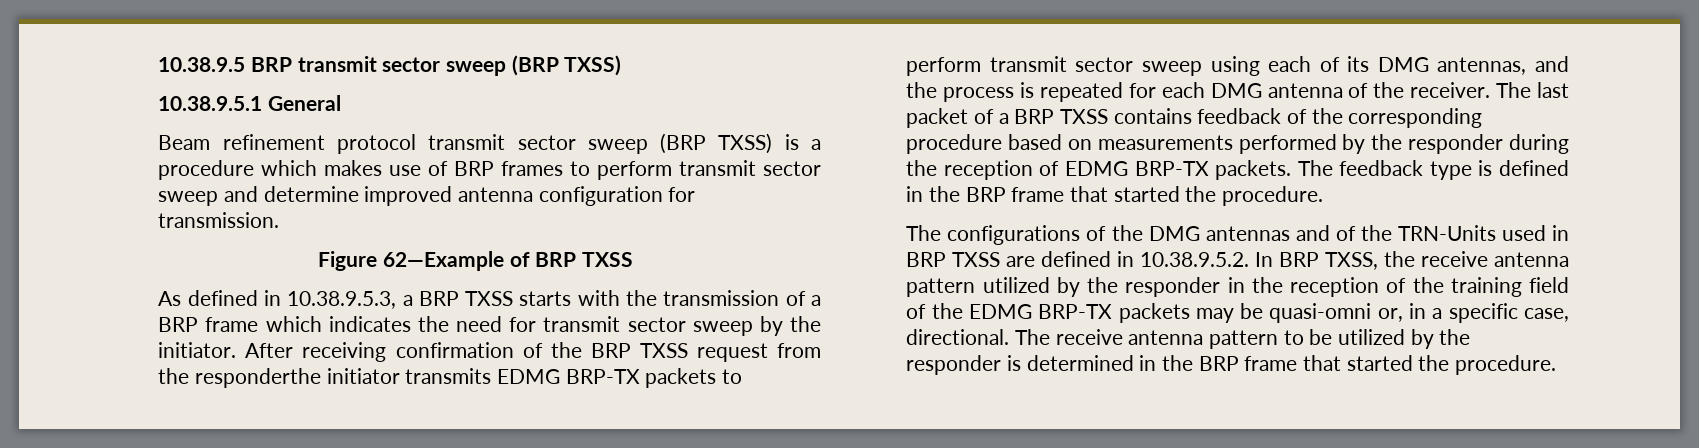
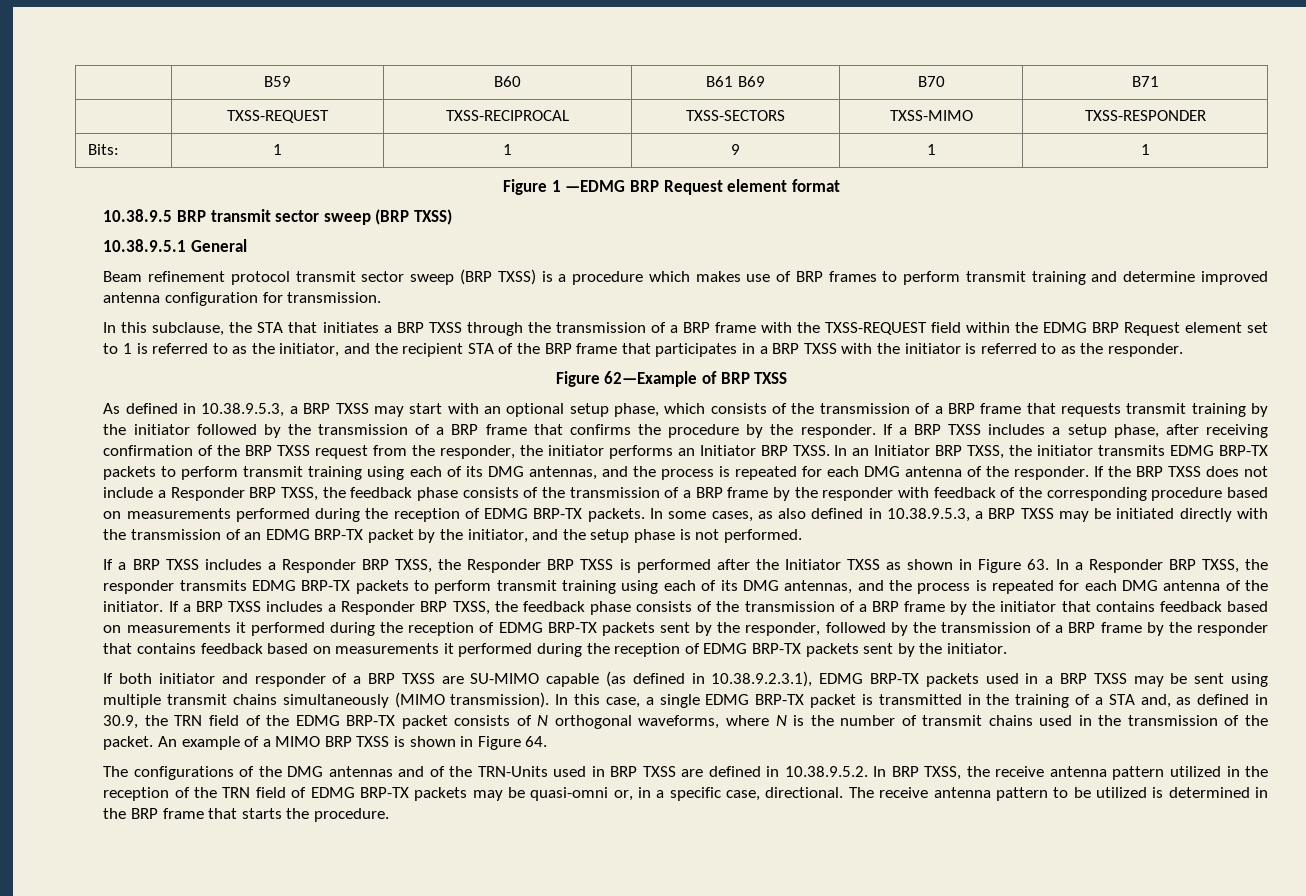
(158, 64) none -> [264,76,291,87] [493,76,521,87] [706,76,765,87] [917,76,945,87] [1131,76,1159,87] [227,110,329,123] [445,110,569,121] [686,110,785,121] [889,110,973,121] [1084,110,1206,121] [88,144,120,155] [273,144,282,155] [502,144,512,155] [731,144,740,155] [926,144,936,155] [1140,144,1150,155] [503,179,840,195] | B59 | B60 | B61 B69 | B70 | B71 // | TXSS-REQUEST | TXSS-RECIPROCAL | TXSS-SECTORS | TXSS-MIMO | TXSS-RESPONDER // Bits: | 1 | 1 | 9 | 1 | 1 // Figure 1 —EDMG BRP Request element format //
[763,161,821,176] [158,191,219,206] sector sweep -> [1031,271,1086,285] training
(280, 220) none -> [103,322,1268,336] [103,343,1184,357] // In this subclause, the STA that initiates a BRP TXSS through the transmission of a BRP frame with the TXSS-REQUEST field within the EDMG BRP Request element set to 1 is referred to as the initiator, and the recipient STA of the BRP frame that participates in a BRP TXSS with the initiator is referred to as the responder.
[519,290,821,306] [158,316,821,336] [158,342,294,358] starts with the transmission of a BRP frame which indicates the need for transmit sector sweep by the initiator. After -> [373,403,1268,417] [103,424,1199,438] may start with an optional setup phase, which consists of the transmission of a BRP frame that requests transmit training by the initiator followed by the transmission of a BRP frame that confirms the procedure by the responder. If a BRP TXSS includes a setup phase, after
[194,368,321,388] responderthe -> [439,445,1033,459] responder, the initiator performs an Initiator BRP TXSS. In an Initiator BRP TXSS, the
[1075,57,1203,76] sector sweep -> [308,466,363,480] training
[1410,82,1569,98] [906,108,1192,128] receiver. The last packet of a BRP TXSS contains -> [1013,466,1268,480] [103,487,930,501] responder. If the BRP TXSS does not include a Responder BRP TXSS, the feedback phase consists of the transmission of a BRP frame by the responder with
[1342,134,1504,154] by the responder -> (310, 515) none
[1297,160,1569,180] [906,186,1323,206] The feedback type is defined in the BRP frame that started the procedure. -> [650,508,1269,522] [103,529,802,543] [103,559,1268,573] [103,580,1268,594] [103,601,1268,615] [103,622,1269,636] [103,643,1007,657] [103,671,1269,687] [103,692,1268,708] [103,715,1269,729] [103,736,548,750] In some cases, as also defined in 10.38.9.5.3, a BRP TXSS may be initiated directly with the transmission of an EDMG BRP-TX packet by the initiator, and the setup phase is not performed. // If a BRP TXSS includes a Responder BRP TXSS, the Responder BRP TXSS is performed after the Initiator TXSS as shown in Figure 63. In a Responder BRP TXSS, the responder transmits EDMG BRP-TX packets to perform transmit training using each of its DMG antennas, and the process is repeated for each DMG antenna of the initiator. If a BRP TXSS includes a Responder BRP TXSS, the feedback phase consists of the transmission of a BRP frame by the initiator that contains feedback based on measurements it performed during the reception of EDMG BRP-TX packets sent by the responder, followed by the transmission of a BRP frame by the responder that contains feedback based on measurements it performed during the reception of EDMG BRP-TX packets sent by the initiator. // If both initiator and responder of a BRP TXSS are SU-MIMO capable (as defined in 10.38.9.2.3.1), EDMG BRP-TX packets used in a BRP TXSS may be sent using multiple transmit chains simultaneously (MIMO transmission). In this case, a single EDMG BRP-TX packet is transmitted in the training of a STA and, as defined in 30.9, the TRN field of the EDMG BRP-TX packet consists of N orthogonal waveforms, where N is the number of transmit chains used in the transmission of the packet. An example of a MIMO BRP TXSS is shown in Figure 64.
[1056,277,1221,297] by the responder -> (1221, 771) none
[1450,277,1569,297] [906,303,963,319] training field of the -> [222,787,307,798] TRN field of
[1410,329,1471,349] [906,355,1002,375] by the responder -> (1147, 792) none
[1346,355,1413,371] started -> [241,808,282,819] starts

